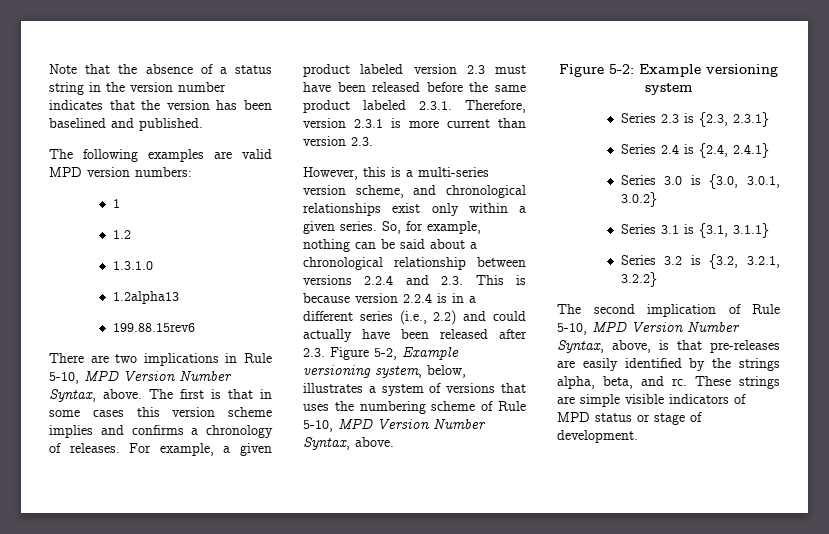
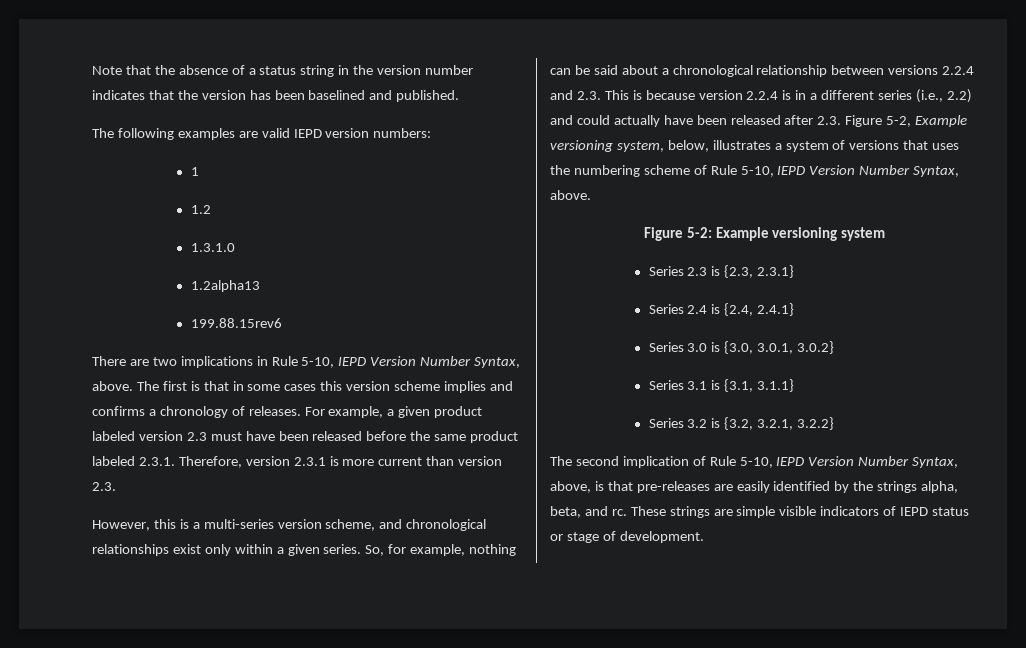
[49,167,82,177] MPD -> [293,129,322,138] IEPD
[84,370,119,381] MPD -> [338,357,367,366] IEPD
[338,418,373,429] MPD -> [777,166,806,175] IEPD
[592,321,627,332] MPD -> [776,457,805,466] IEPD
[557,412,590,422] MPD -> [900,507,929,516] IEPD

